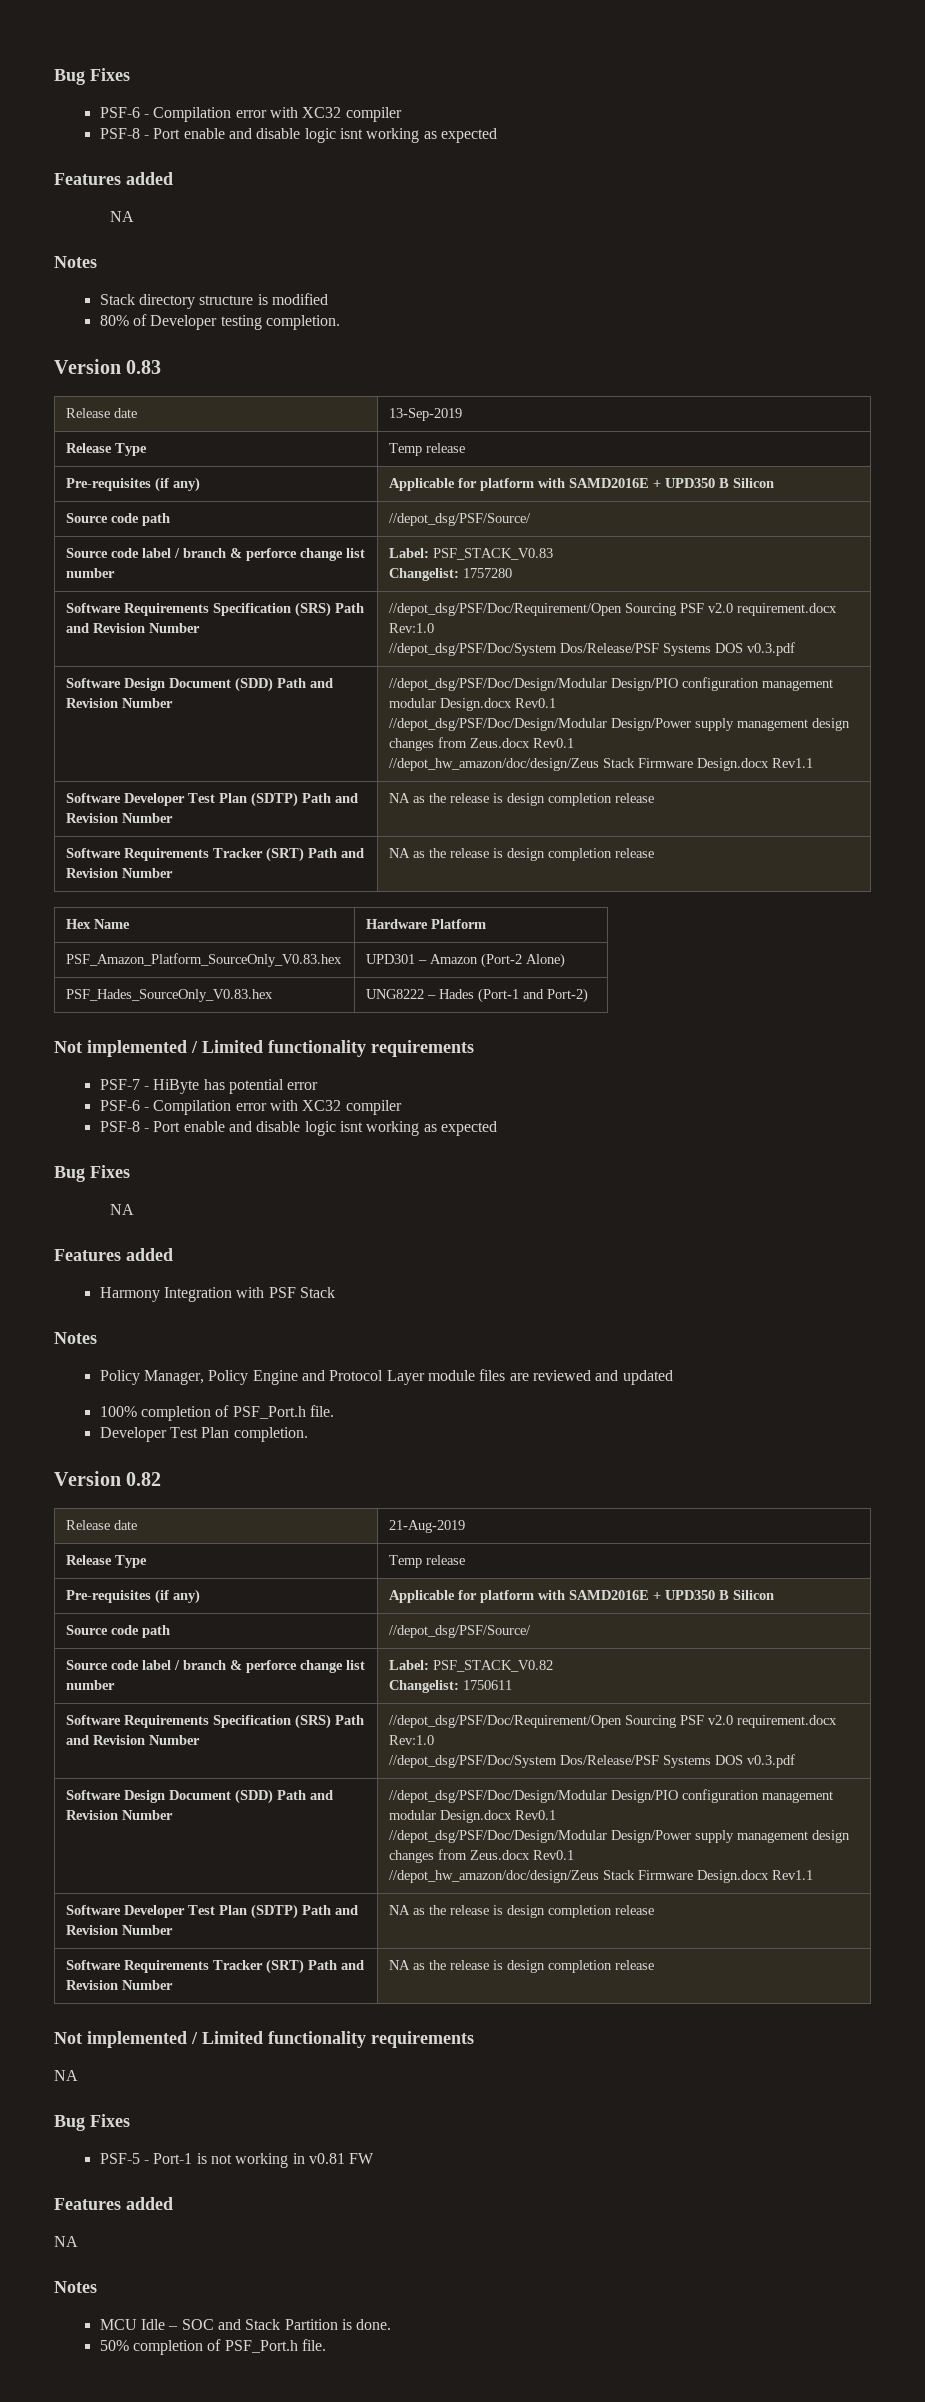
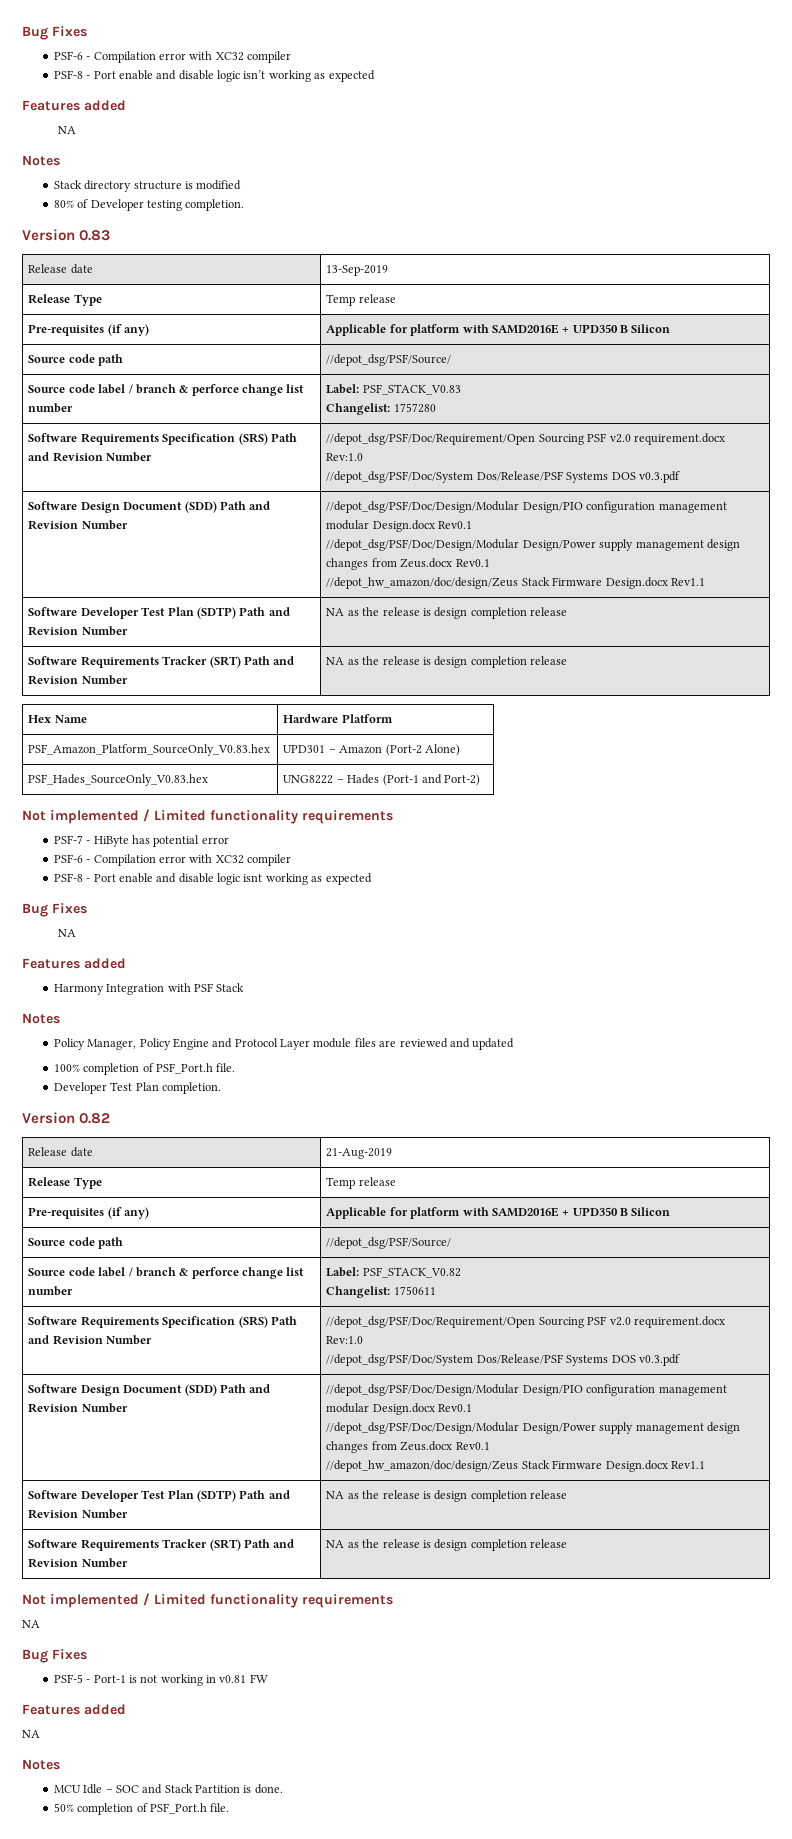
[340,128,364,139] isnt -> [243,70,266,79] isn’t

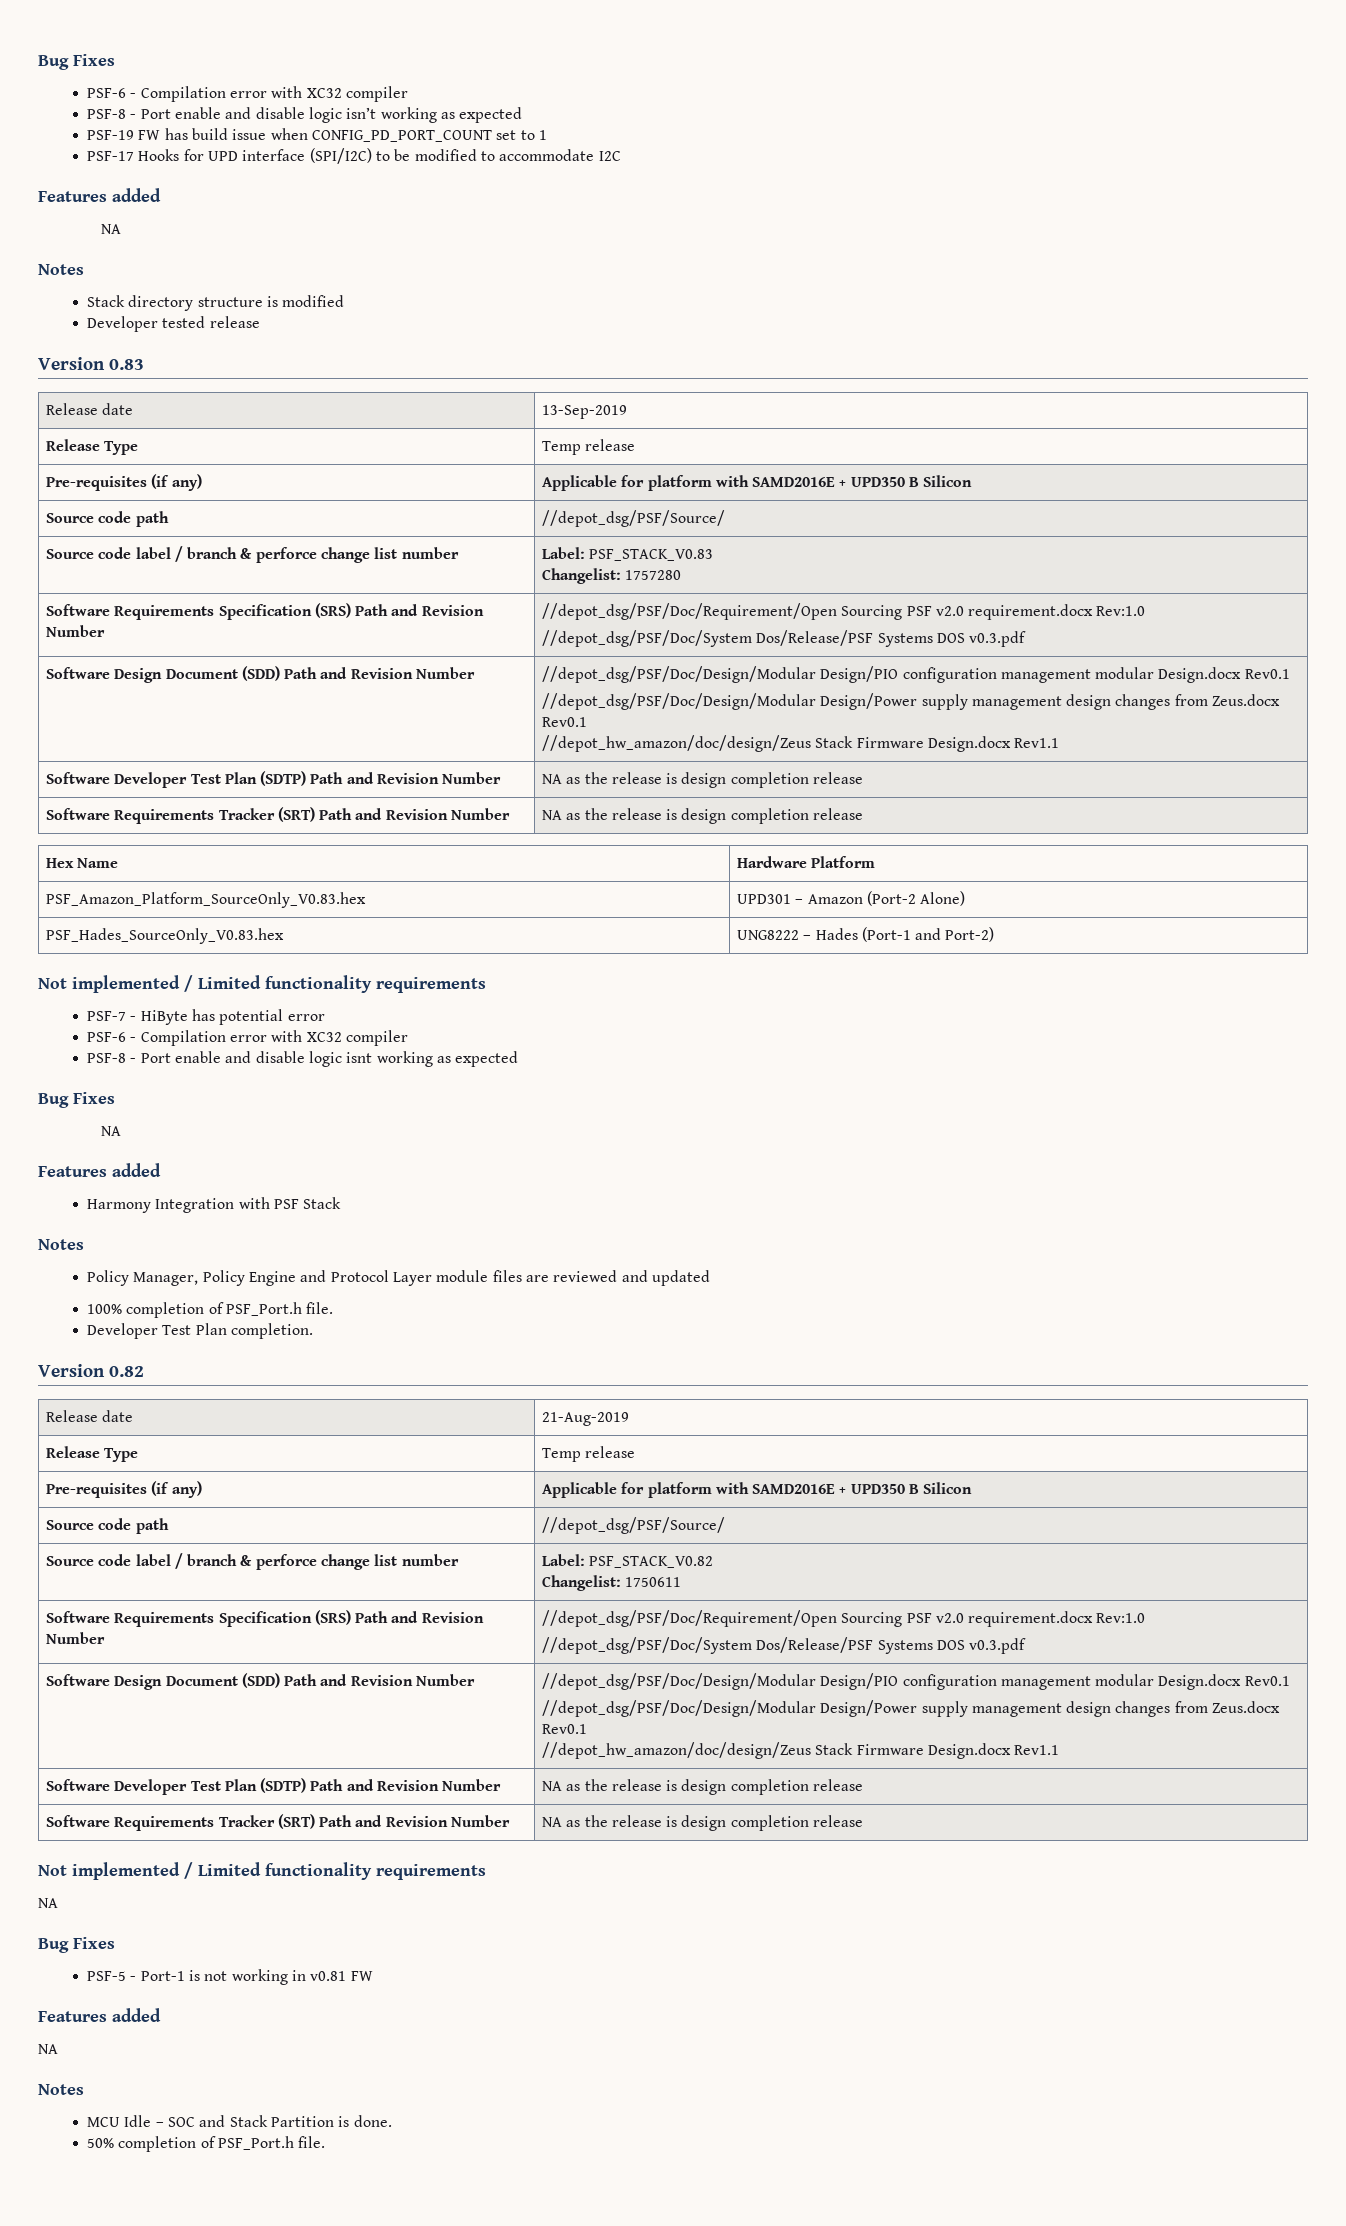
(375, 76) none -> [87,128,547,142] [87,148,621,164] // PSF-19 FW has build issue when CONFIG_PD_PORT_COUNT set to 1 // PSF-17 Hooks for UPD interface (SPI/I2C) to be modified to accommodate I2C
[53,199,245,211] 80% of Developer testing completion. -> [87,316,260,332] Developer tested release

